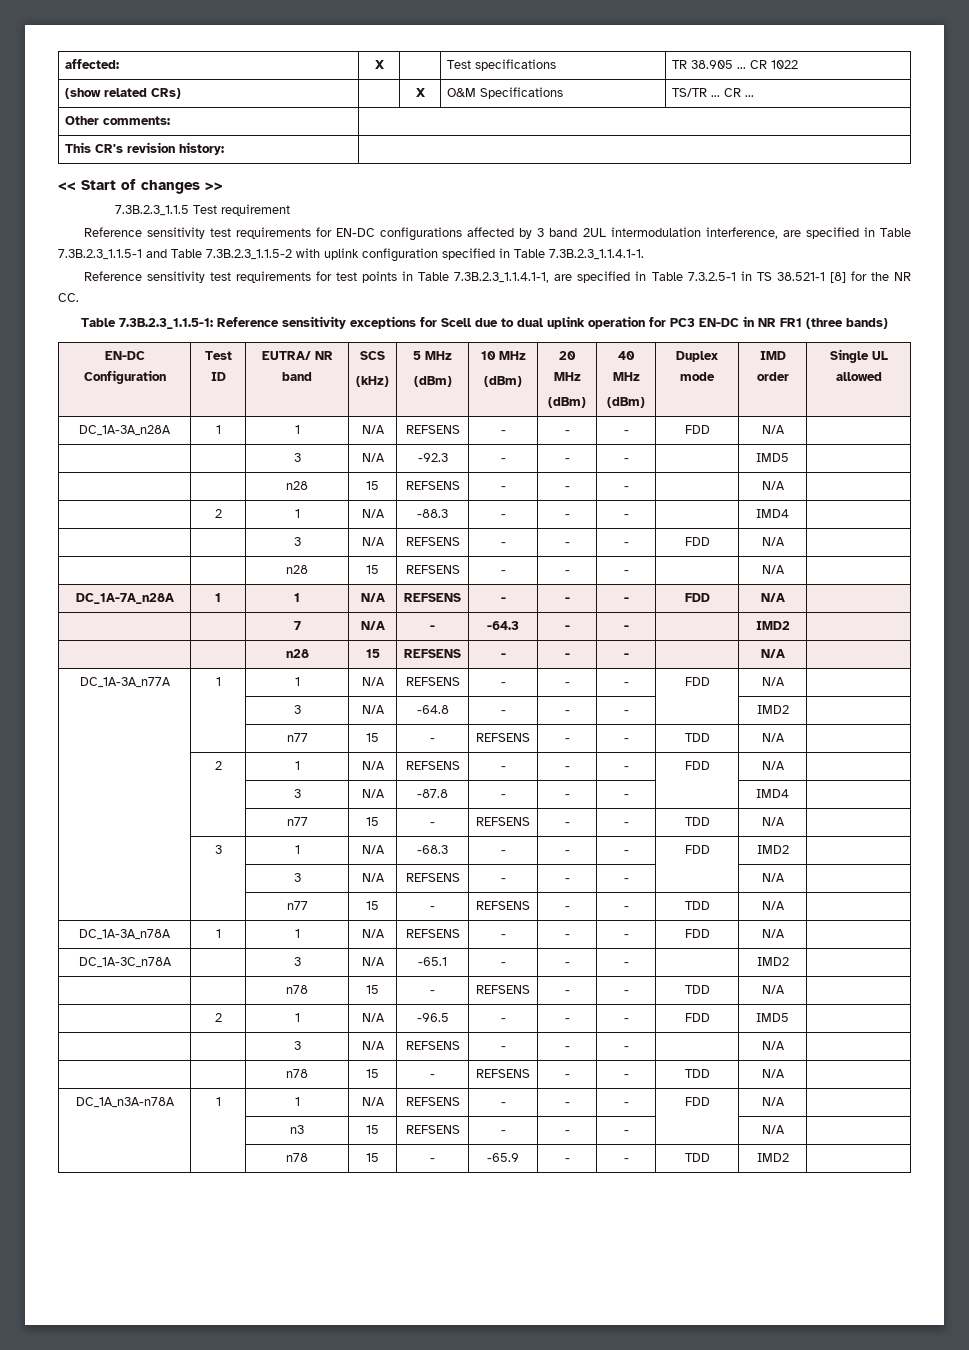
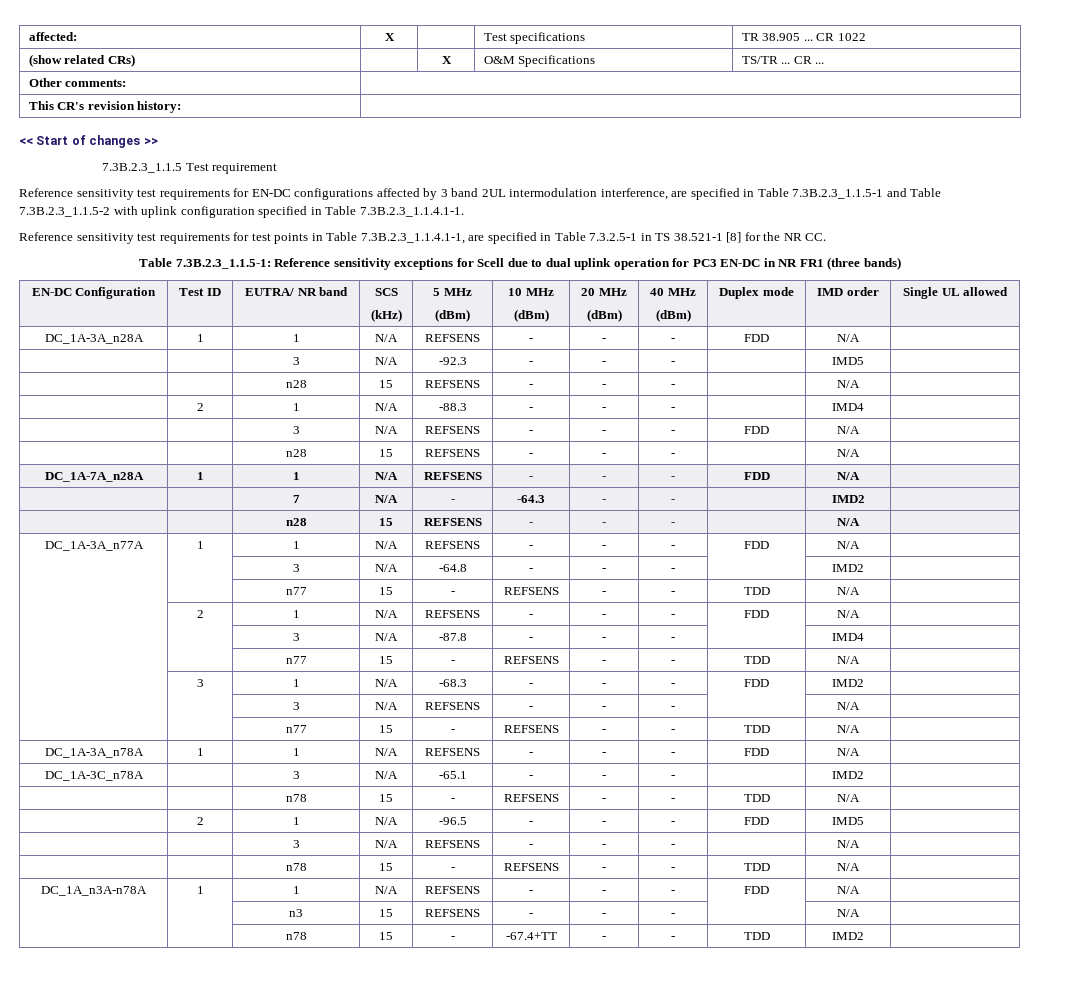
[487,1153,519,1162] -65.9 -> [505,932,557,940] -67.4+TT

